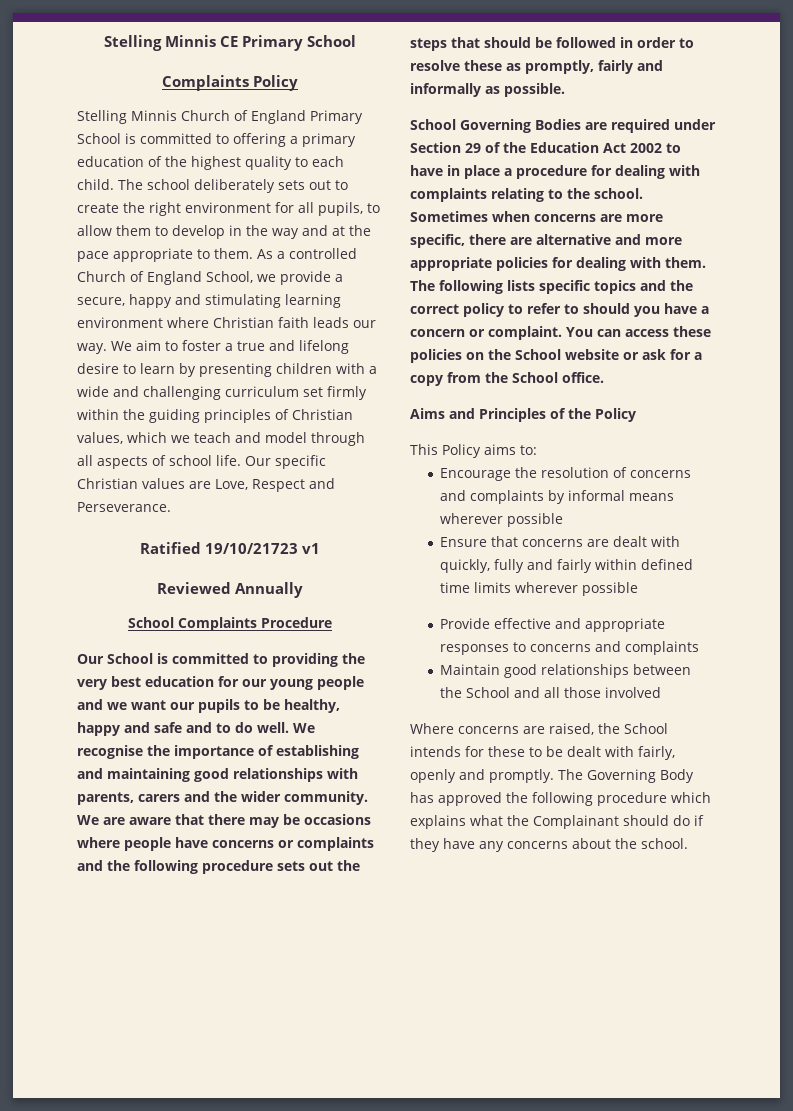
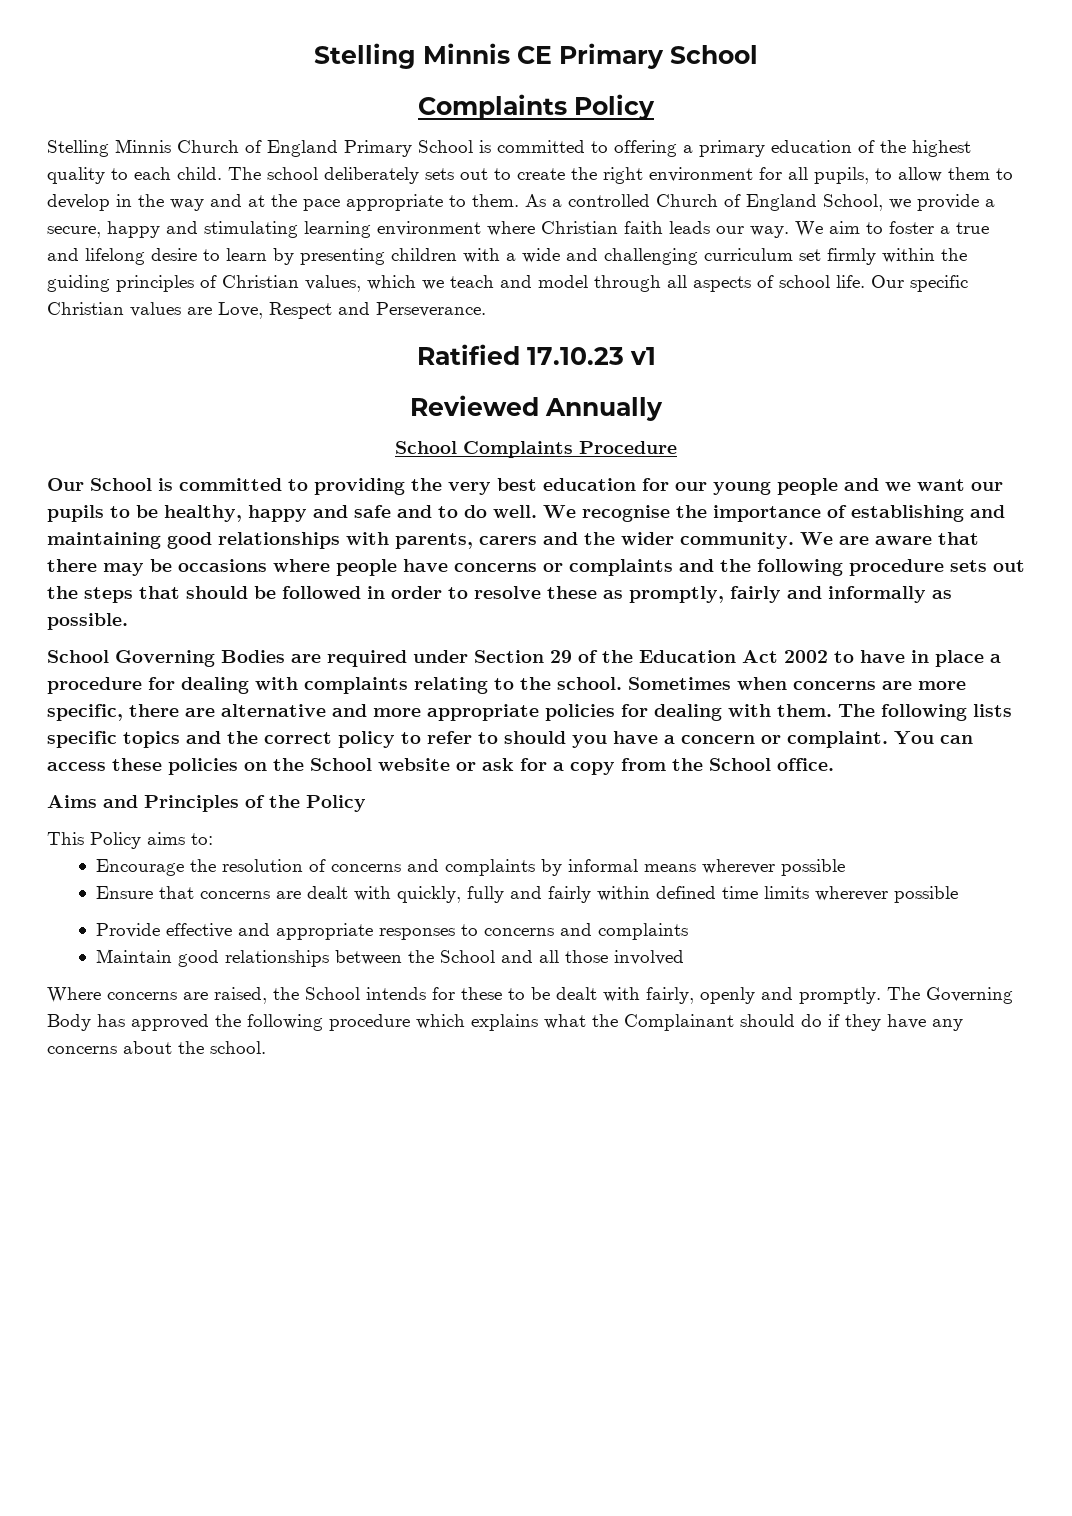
[205,543,298,554] 19/10/21723 -> [526,347,624,365] 17.10.23

